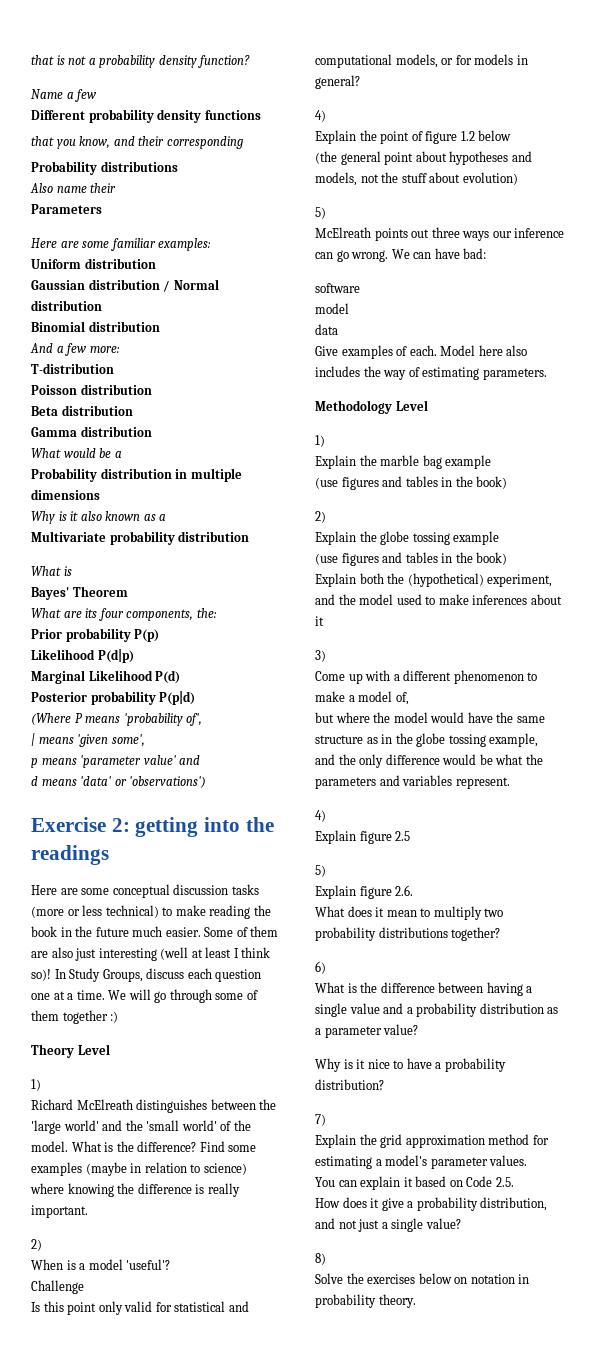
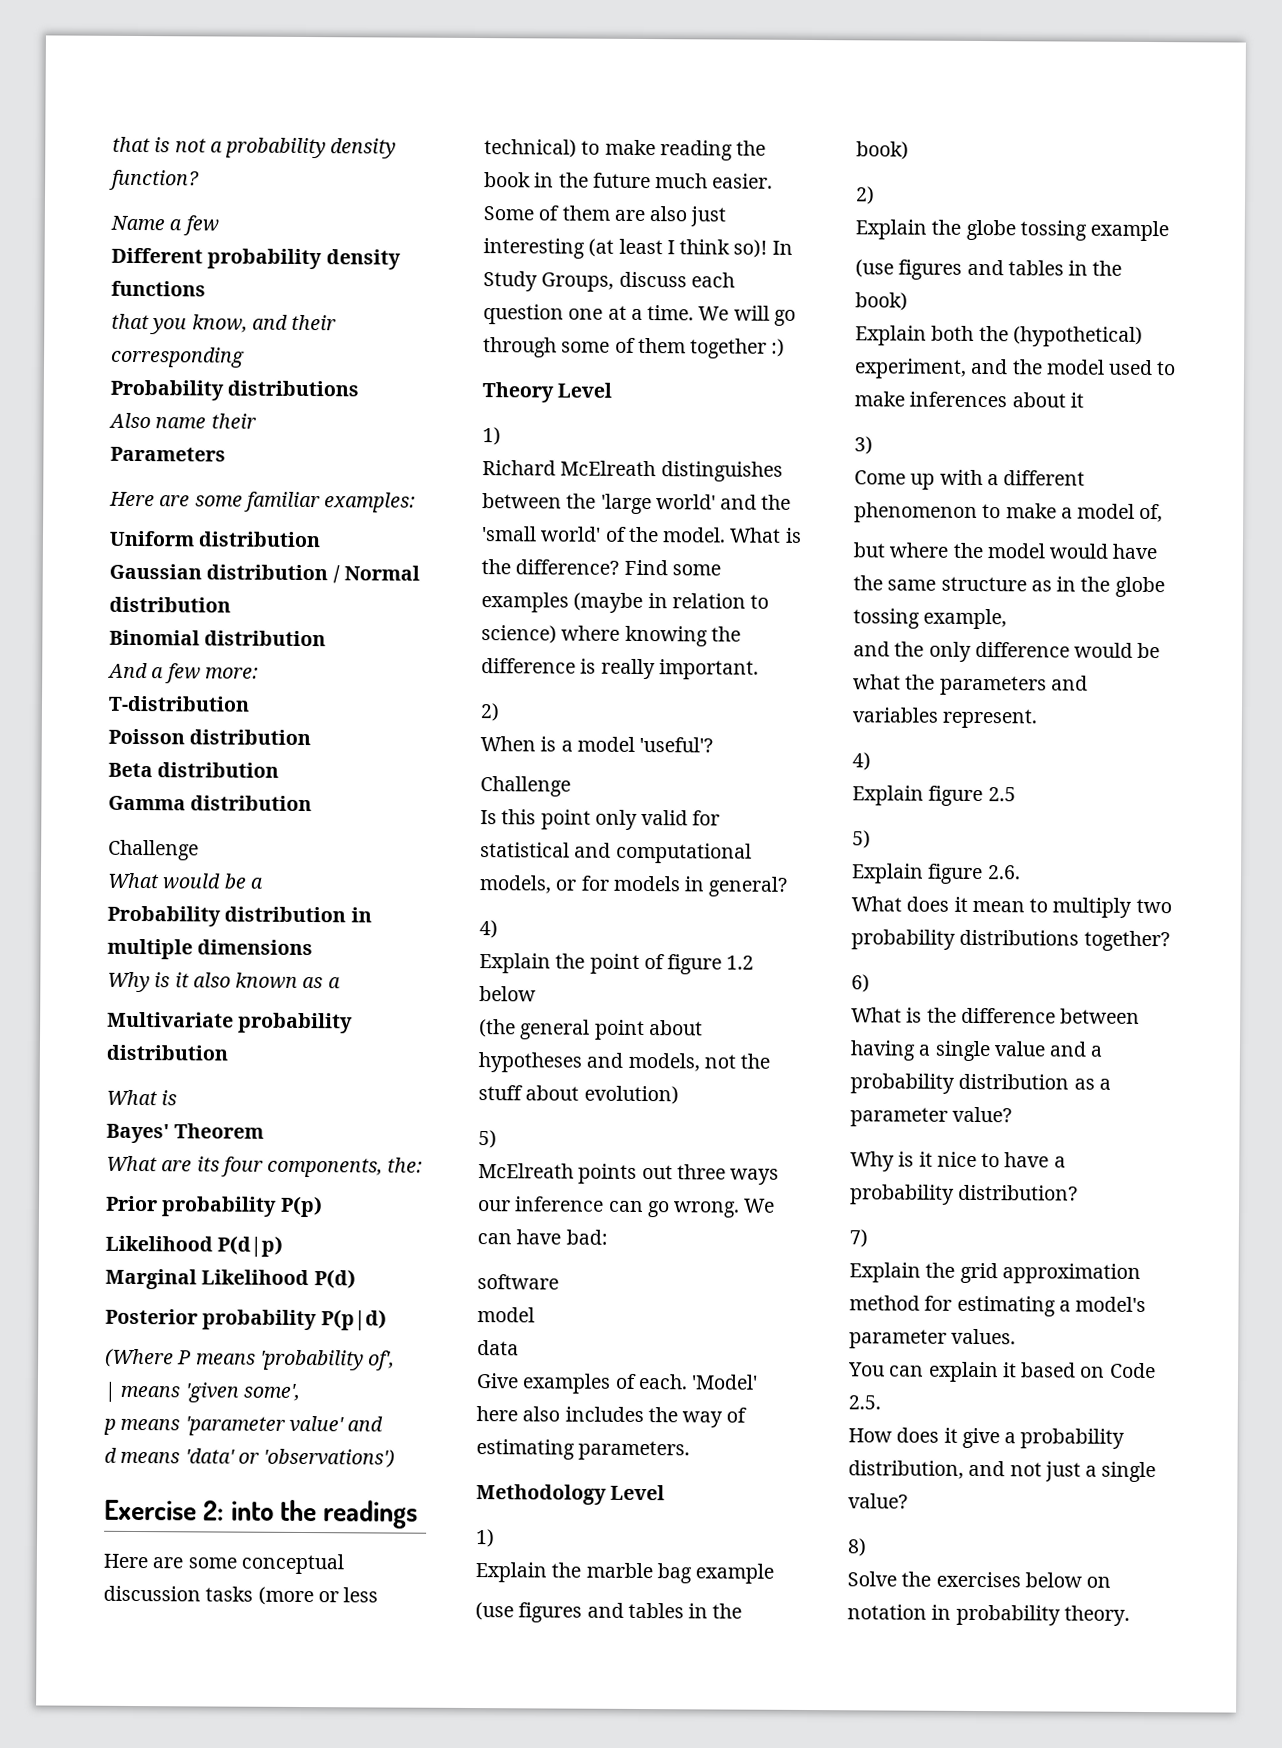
(152, 431) none -> [108,839,199,861] // Challenge
[135,817,199,837] getting -> (225, 1510) none
[160,947,203,960] (well at -> [588,238,615,257] (at
[440,345,476,356] Model -> [691,1374,759,1390] 'Model'

